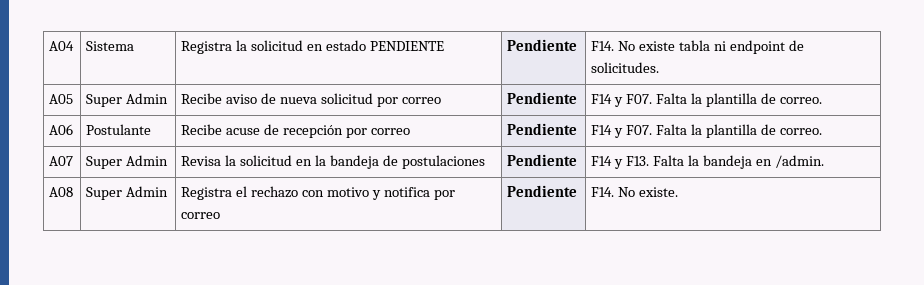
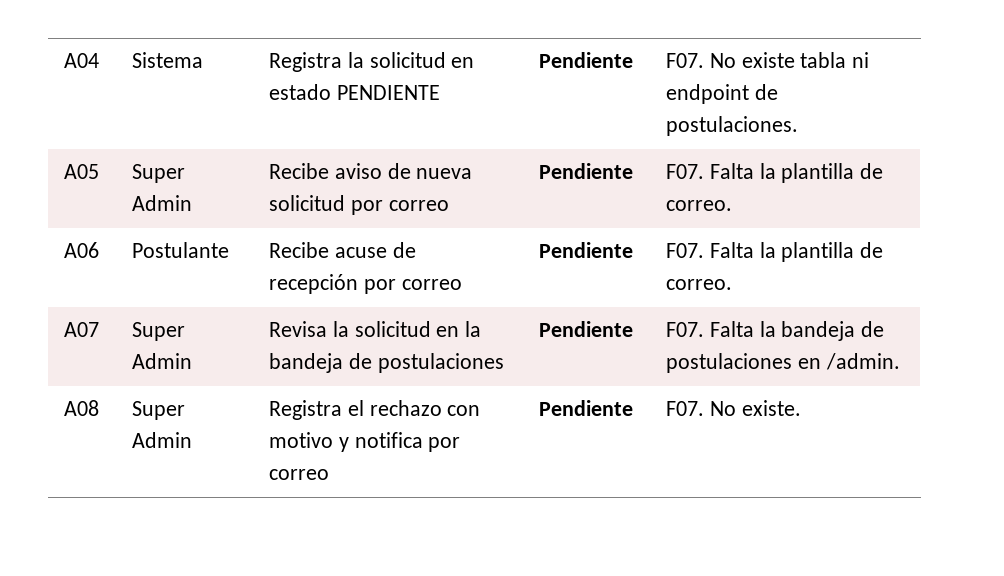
[591,41,615,51] F14. -> [666,53,705,68] F07.
[591,62,660,73] solicitudes. -> [666,116,799,136] postulaciones.
[591,94,624,107] F14 y -> (634, 171) none
[591,125,624,138] F14 y -> (634, 250) none
[591,156,650,169] F14 y F13. -> [666,322,705,337] F07.
(753, 162) none -> [861,321,885,337] [666,353,793,373] de postulaciones
[591,187,615,197] F14. -> [666,401,705,416] F07.

